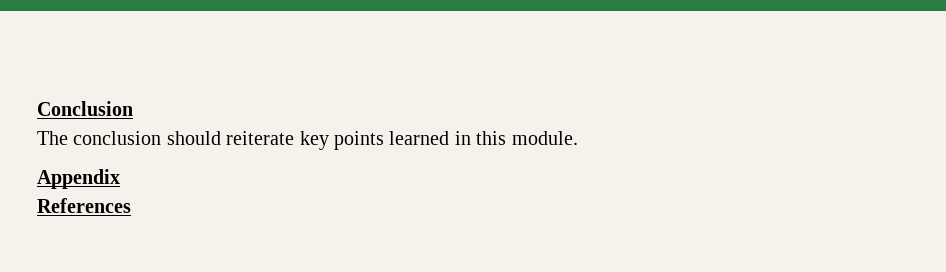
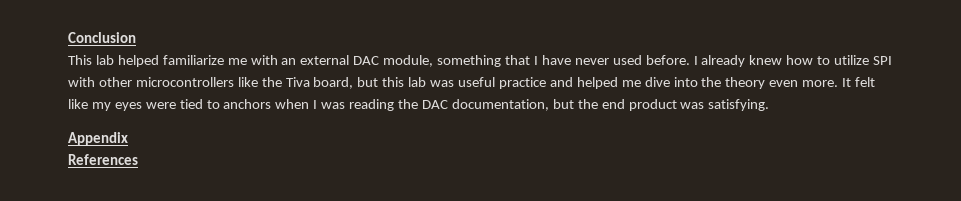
[37,131,578,150] The conclusion should reiterate key points learned in this module. -> [68,55,893,67] [68,77,876,89] [68,99,770,111] This lab helped familiarize me with an external DAC module, something that I have never used before. I already knew how to utilize SPI with other microcontrollers like the Tiva board, but this lab was useful practice and helped me dive into the theory even more. It felt like my eyes were tied to anchors when I was reading the DAC documentation, but the end product was satisfying.

